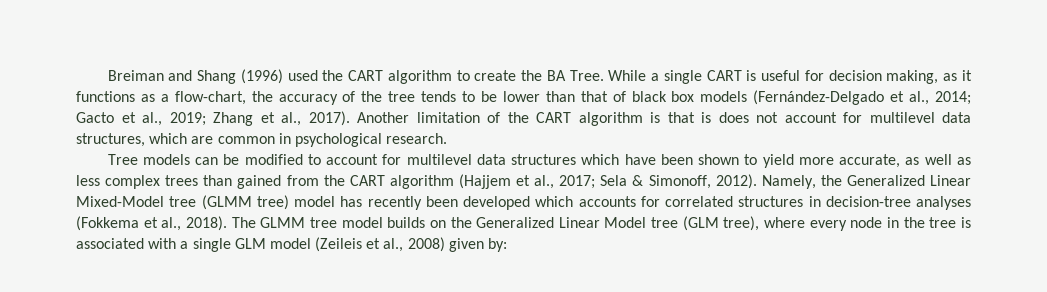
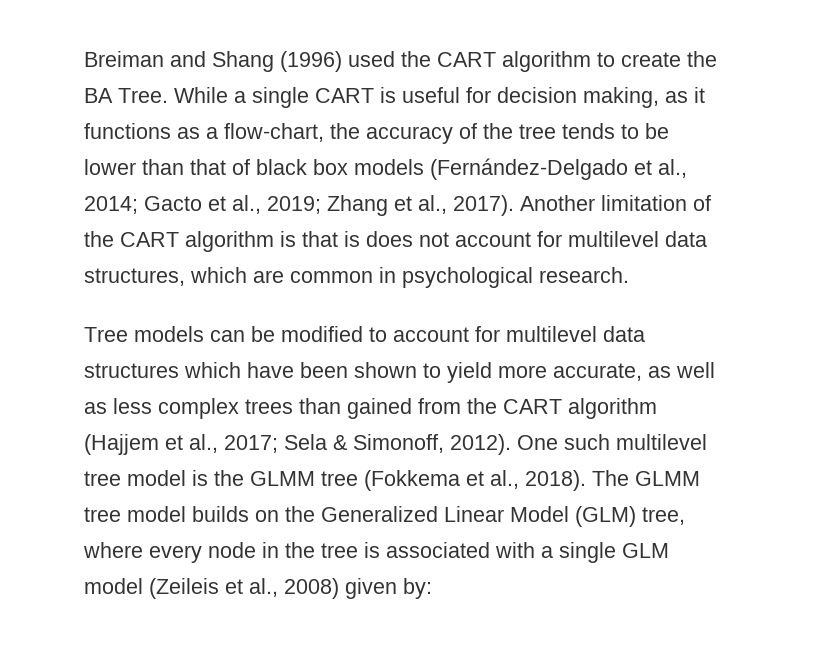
[761,175,972,189] [76,195,971,210] Namely, the Generalized Linear Mixed-Model tree (GLMM tree) model has recently been developed which accounts for correlated structures in decision-tree analyses -> [517,434,707,450] [84,470,358,486] One such multilevel tree model is the GLMM tree
[651,216,760,231] tree (GLM tree), -> [575,506,685,527] (GLM) tree,

